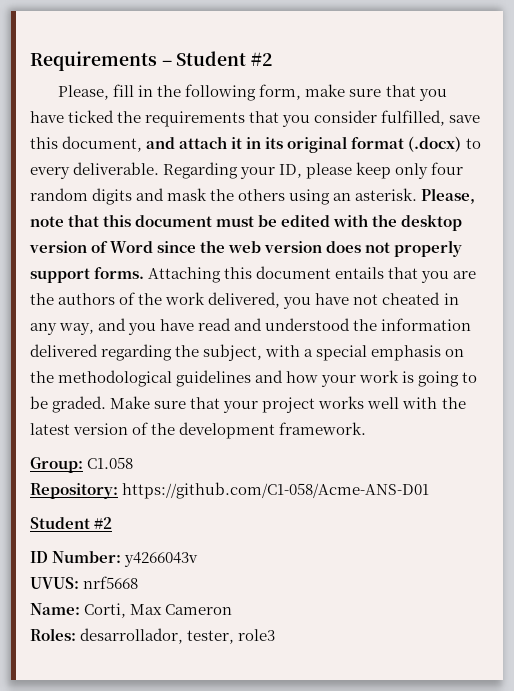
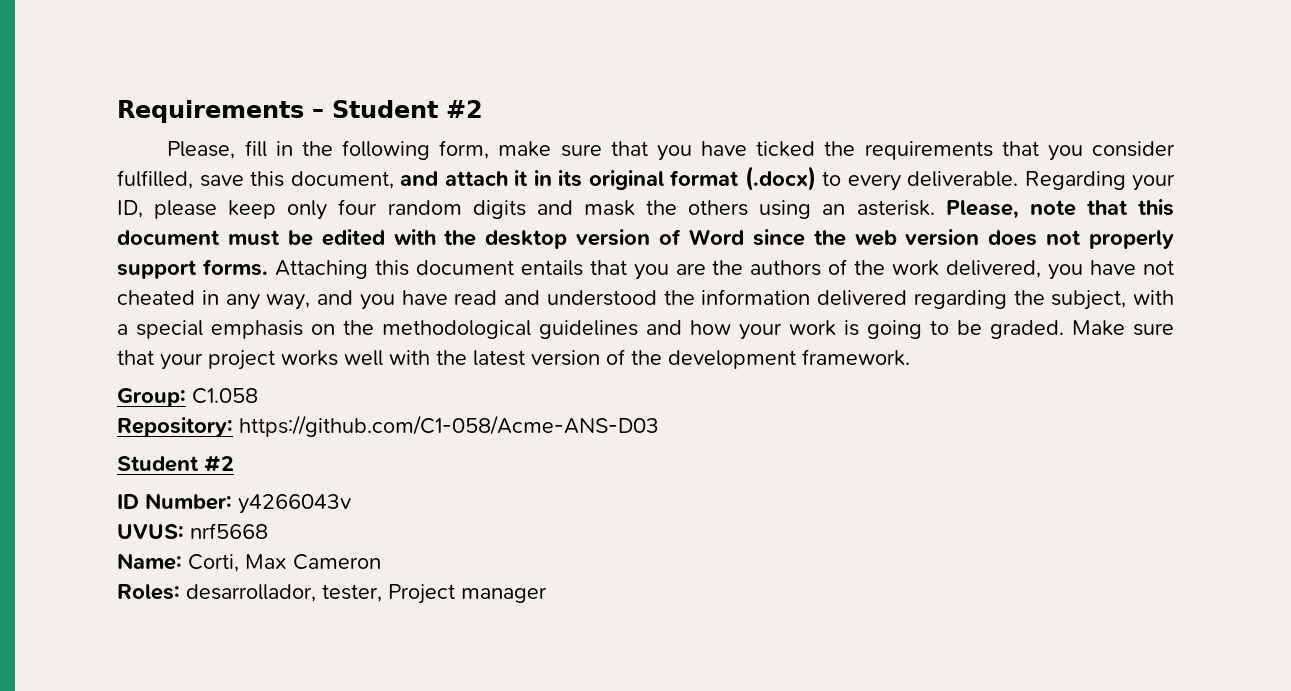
[122,482,430,499] https://github.com/C1-058/Acme-ANS-D01 -> [239,415,659,437] https://github.com/C1-058/Acme-ANS-D03
[238,629,276,641] role3 -> [388,584,547,604] Project manager

